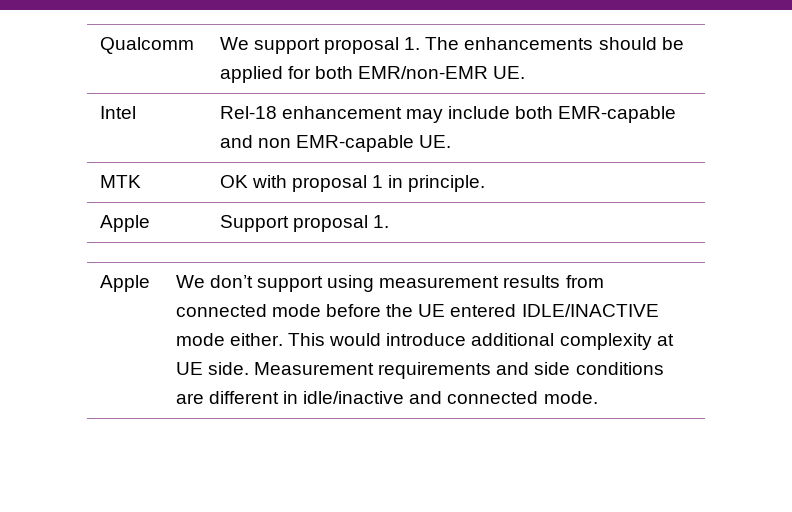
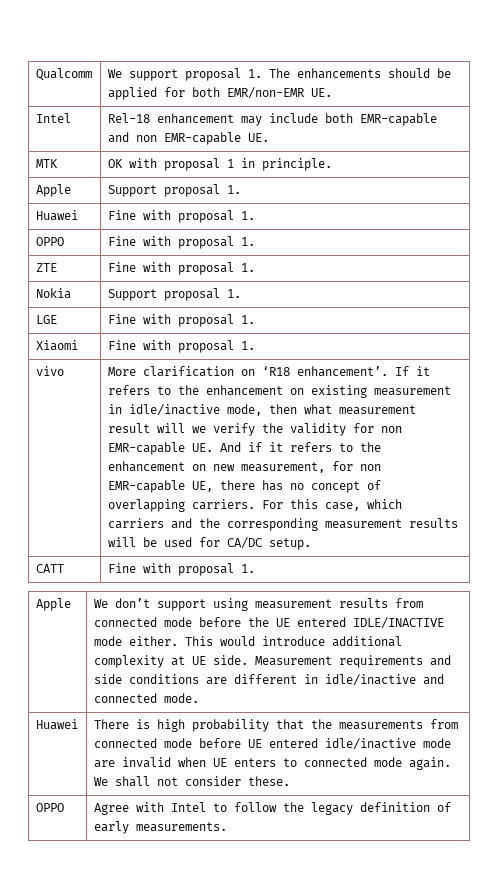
(390, 221) none -> [35,210,78,221] [107,210,255,223] [35,237,64,246] [107,236,255,249] [35,263,57,272] [107,262,255,275] [35,288,71,299] [107,288,241,301] [35,315,57,324] [107,314,255,327] [35,340,78,351] [107,340,255,353] [35,366,64,376] [107,366,430,377] [107,385,451,398] [107,404,416,416] [107,423,402,436] [107,442,381,455] [107,461,381,473] [107,480,381,493] [107,499,402,512] [107,518,458,531] [107,537,311,550] [35,564,64,573] [107,563,255,576] // Huawei | Fine with proposal 1. // OPPO | Fine with proposal 1. // ZTE | Fine with proposal 1. // Nokia | Support proposal 1. // LGE | Fine with proposal 1. // Xiaomi | Fine with proposal 1. // vivo | More clarification on ‘R18 enhancement’. If it refers to the enhancement on existing measurement in idle/inactive mode, then what measurement result will we verify the validity for non EMR-capable UE. And if it refers to the enhancement on new measurement, for non EMR-capable UE, there has no concept of overlapping carriers. For this case, which carriers and the corresponding measurement results will be used for CA/DC setup. // CATT | Fine with proposal 1.
(598, 397) none -> [35,719,78,730] [93,719,458,732] [93,738,451,750] [93,757,451,770] [93,776,290,787] [35,803,64,812] [93,802,451,815] [93,821,227,834] // Huawei | There is high probability that the measurements from connected mode before UE entered idle/inactive mode are invalid when UE enters to connected mode again. We shall not consider these. // OPPO | Agree with Intel to follow the legacy definition of early measurements.

